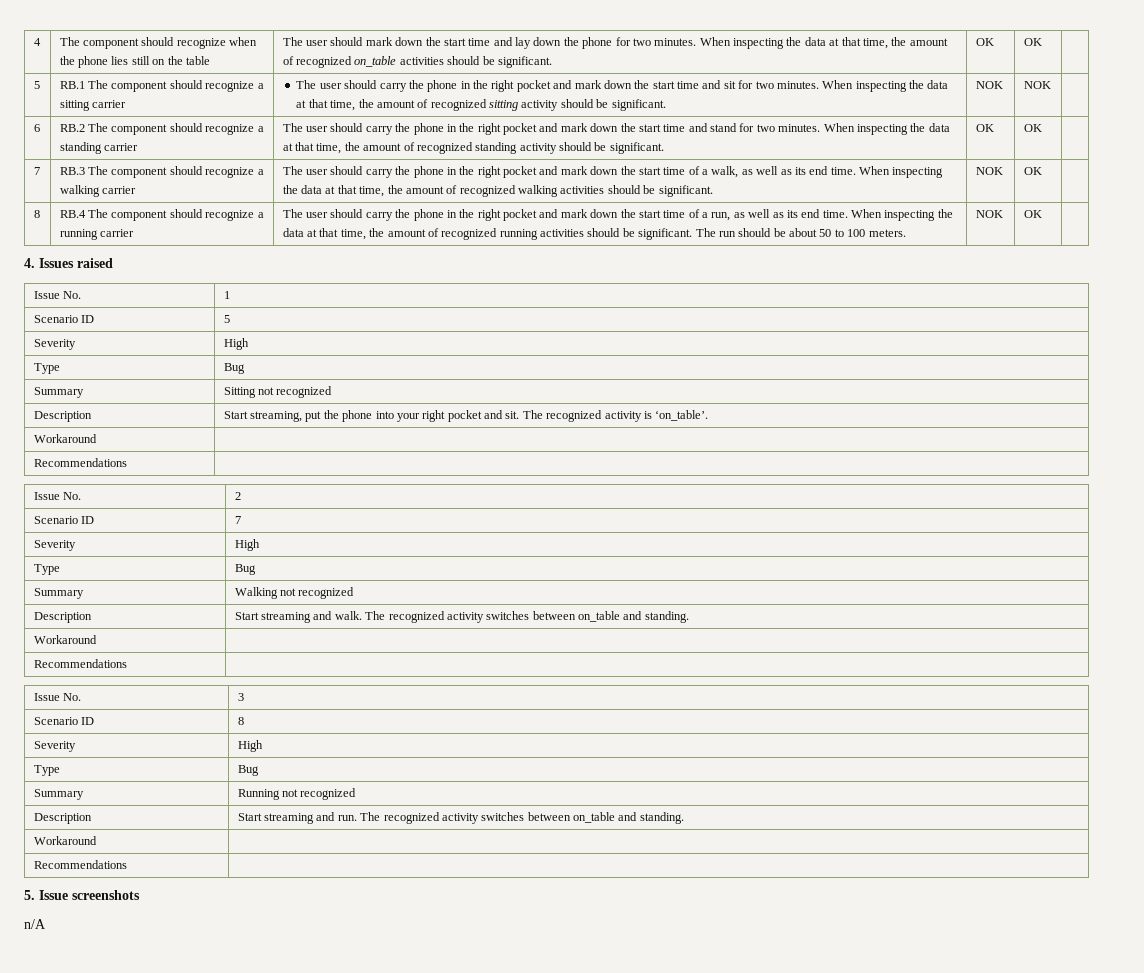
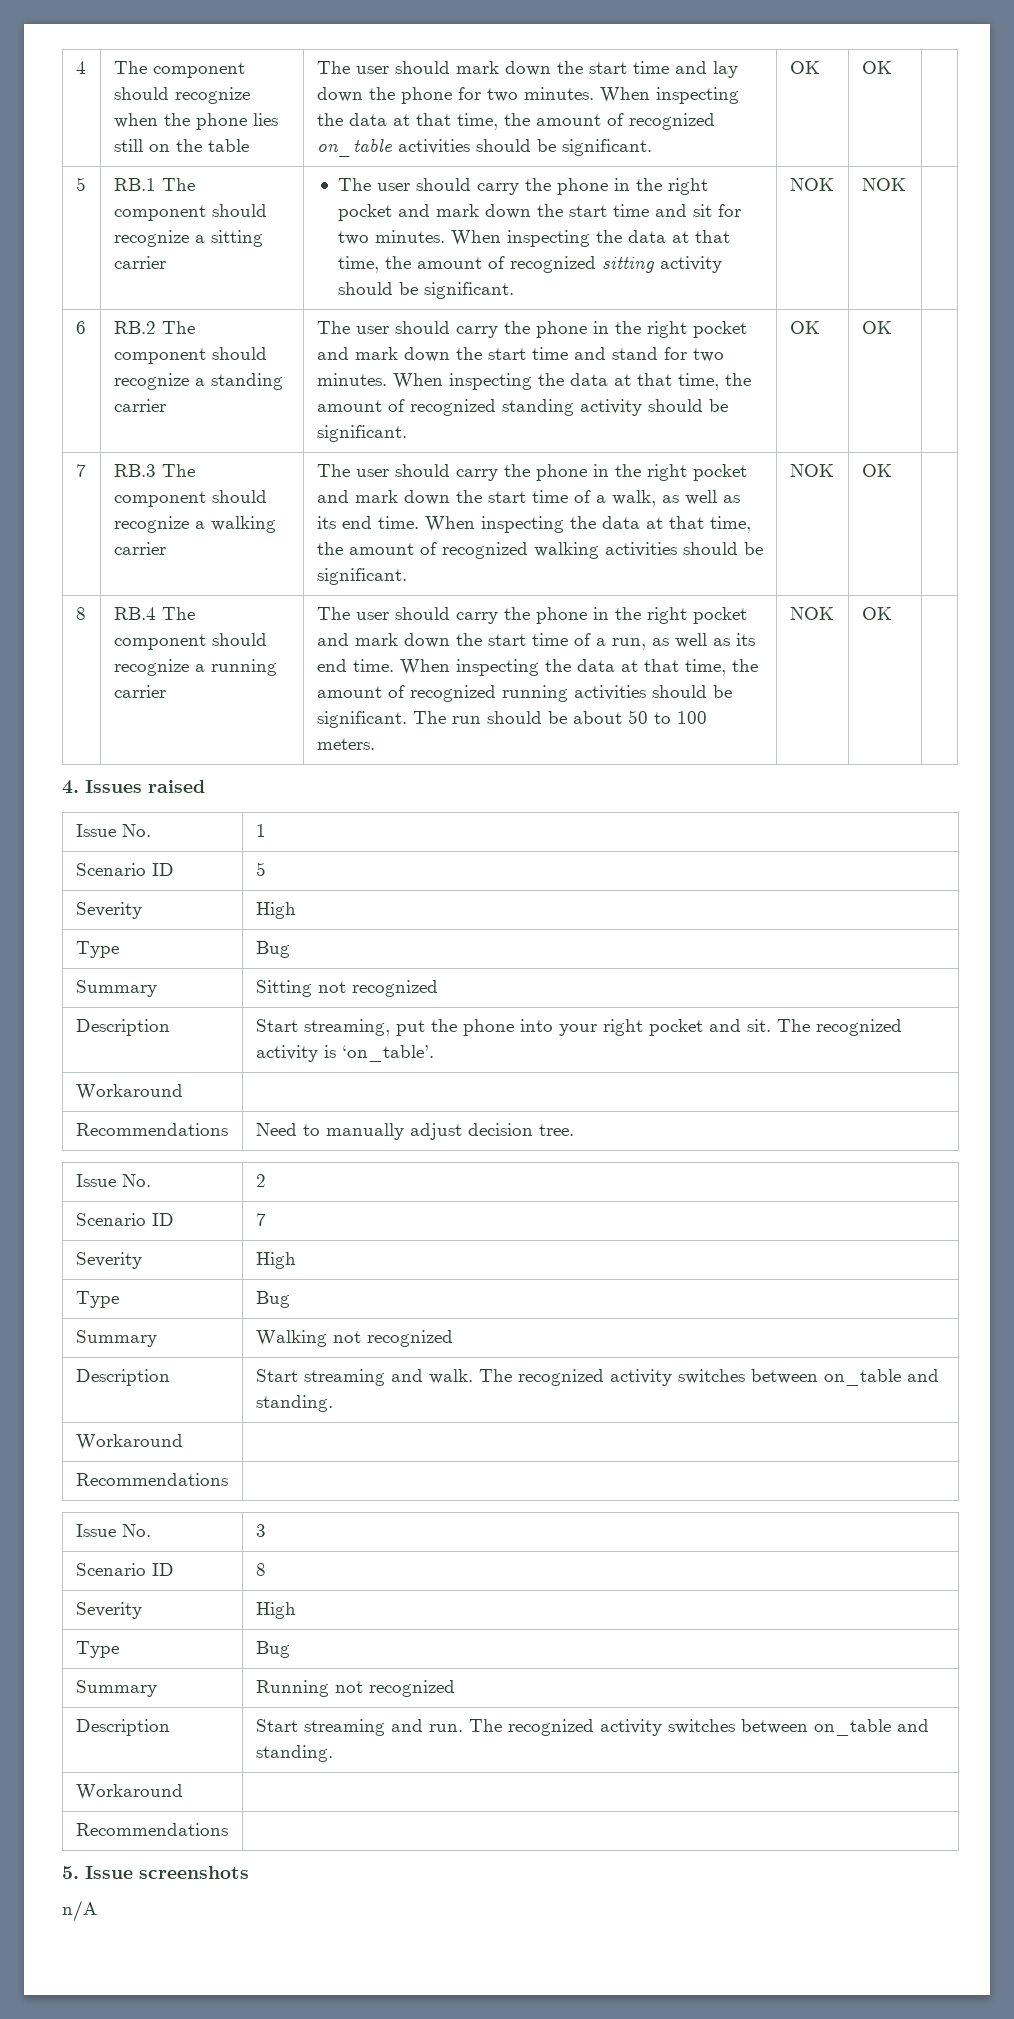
(127, 462) none -> [255,1123,574,1140] Need to manually adjust decision tree.

